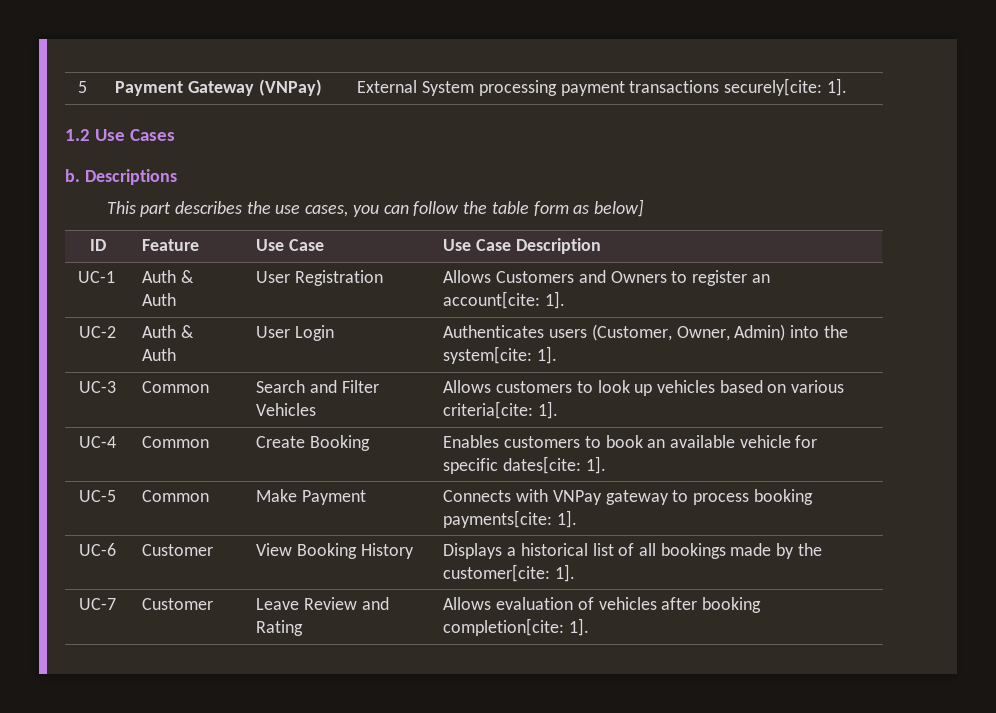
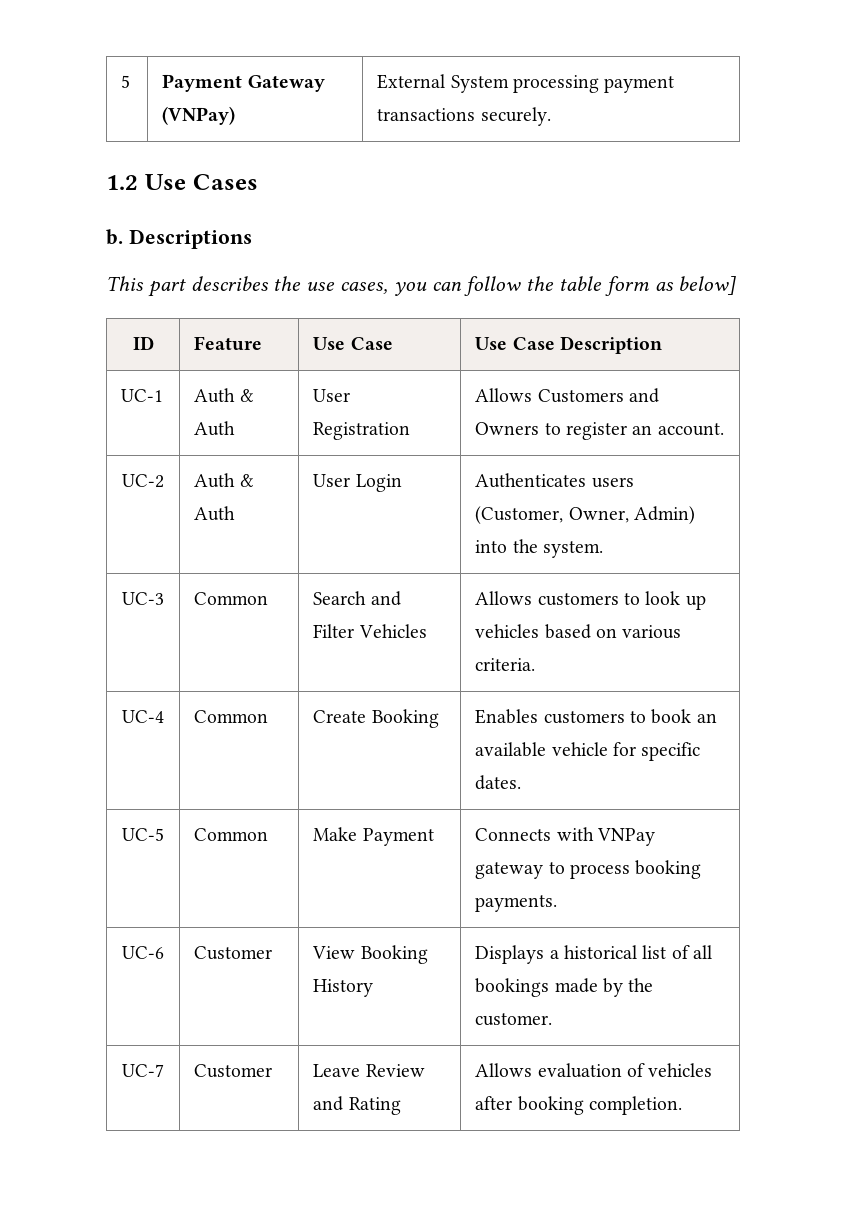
[723,78,847,96] securely[cite: 1]. -> [480,107,551,126] securely.
[443,291,566,309] account[cite: 1]. -> [657,423,724,436] account.
[443,346,558,364] system[cite: 1]. -> [542,541,603,558] system.
[443,401,559,419] criteria[cite: 1]. -> [475,658,536,671] criteria.
[503,456,606,474] dates[cite: 1]. -> [475,775,522,790] dates.
[443,510,578,528] payments[cite: 1]. -> [475,895,558,912] payments.
[443,564,576,582] customer[cite: 1]. -> [475,1013,553,1026] customer.
[443,618,590,636] completion[cite: 1]. -> [588,1096,682,1115] completion.

